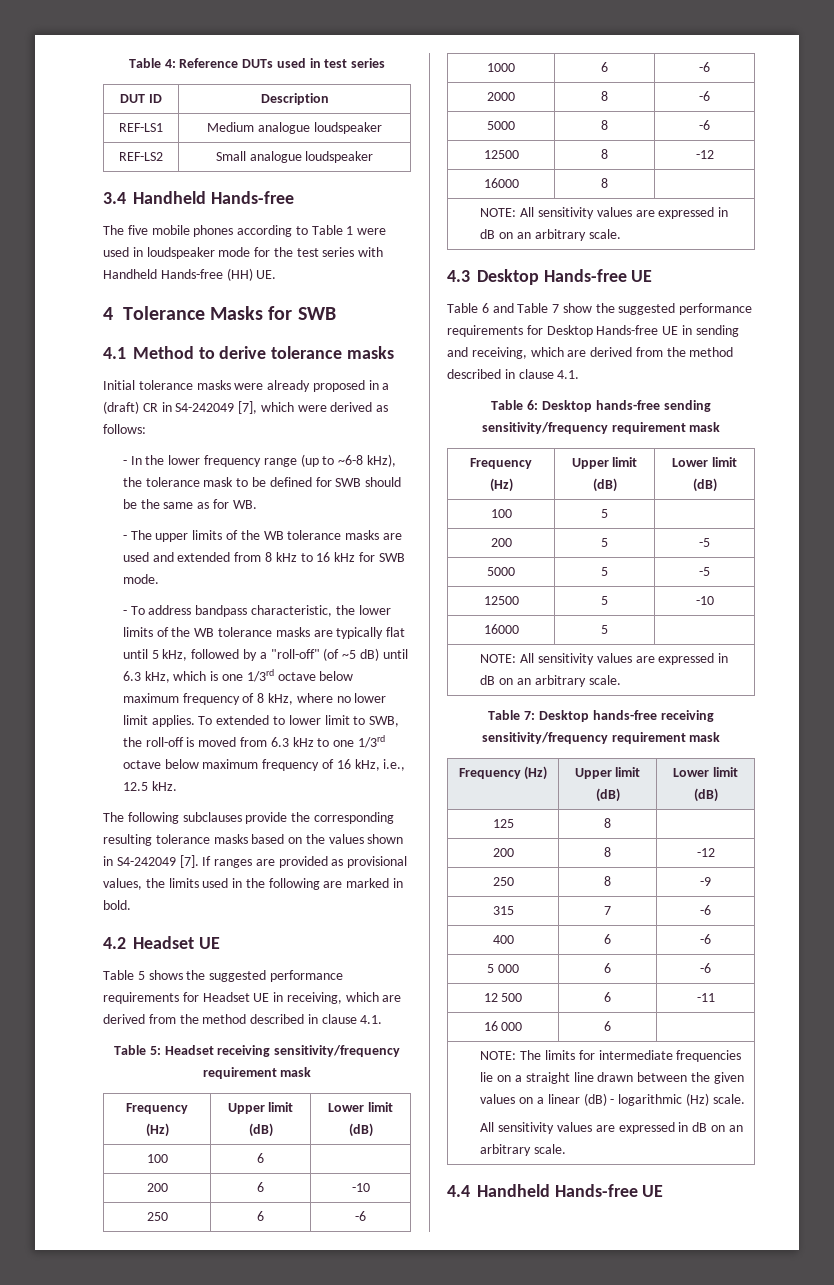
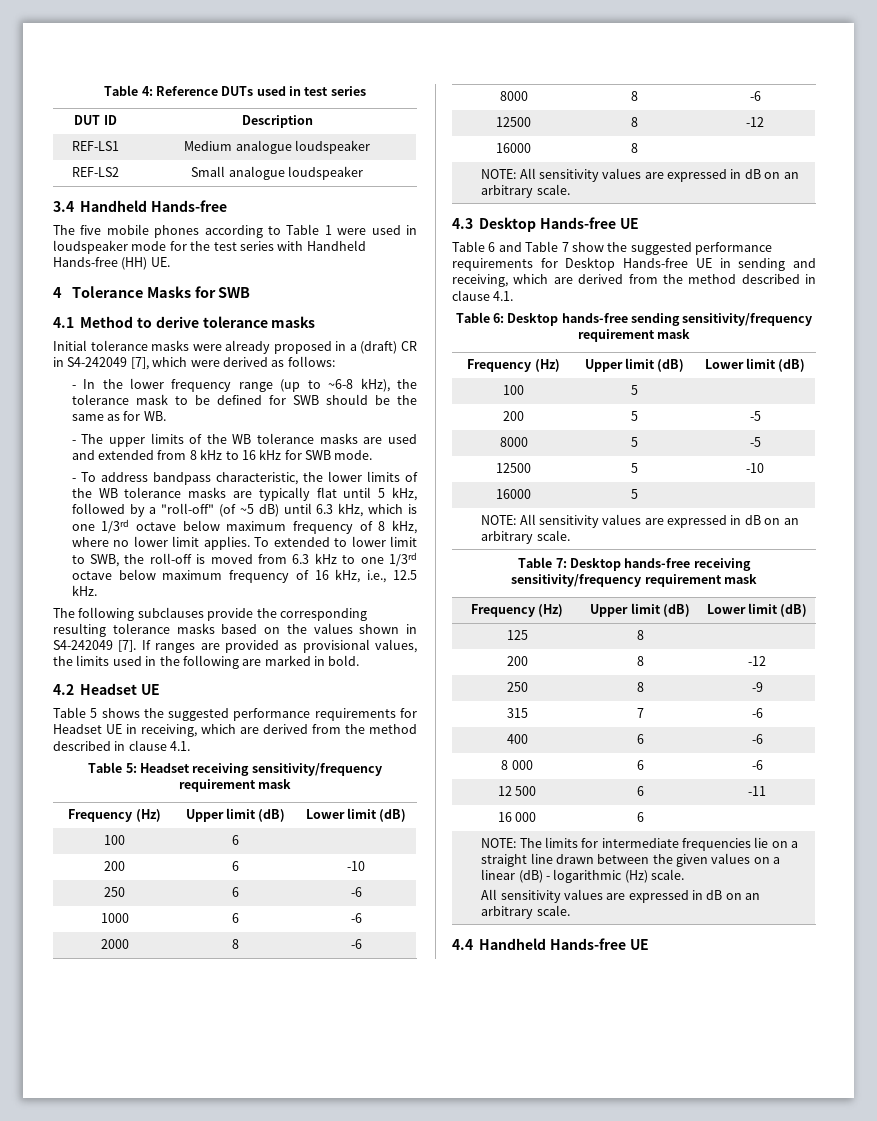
[487,121,515,130] 5000 -> [499,91,528,101] 8000
[487,567,515,576] 5000 -> [499,437,528,447] 8000
[487,964,495,973] 5 -> [501,760,509,770] 8

